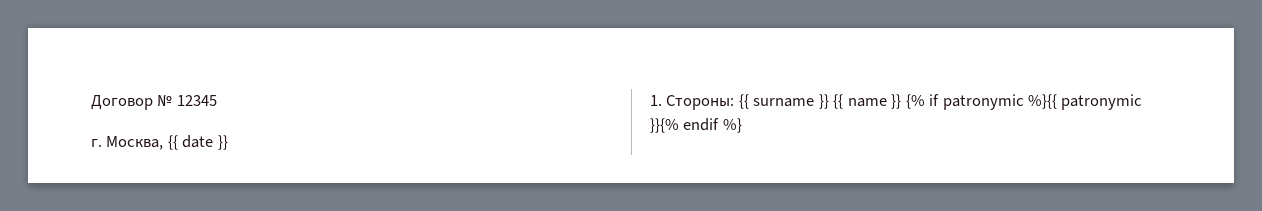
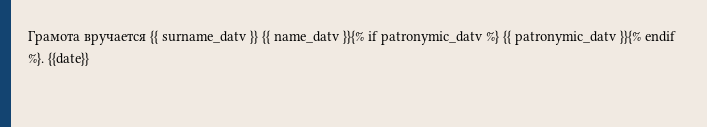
[91,95,217,110] [91,135,228,150] [650,94,1143,110] [650,118,742,133] Договор № 12345 // г. Москва, {{ date }} // 1. Стороны: {{ surname }} {{ name }} {% if patronymic %}{{ patronymic }}{% endif %} -> [28,30,676,45] [28,52,89,66] Грамота вручается {{ surname_datv }} {{ name_datv }}{% if patronymic_datv %} {{ patronymic_datv }}{% endif %}. {{date}}

